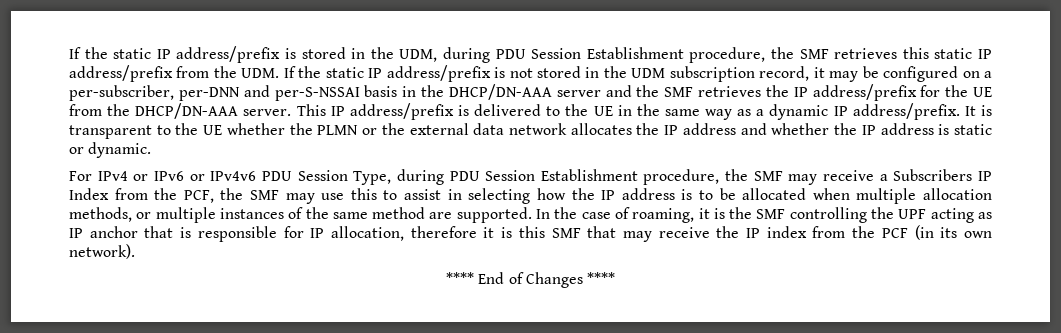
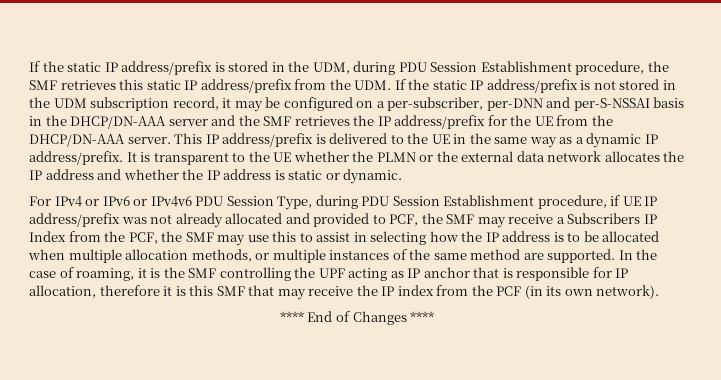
(720, 177) none -> [610,195,658,206] [29,213,419,228] if UE IP address/prefix was not already allocated and provided to PCF,

